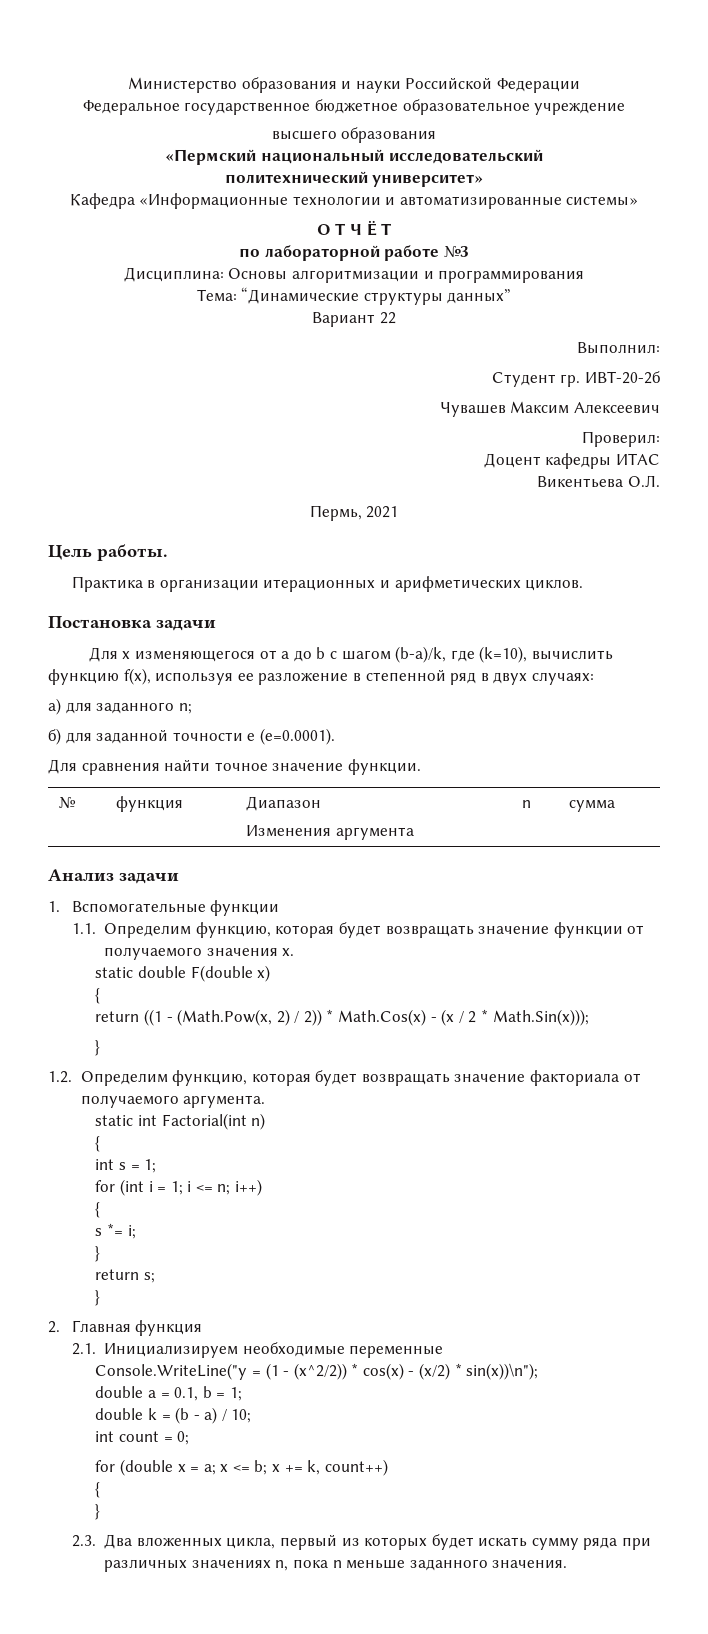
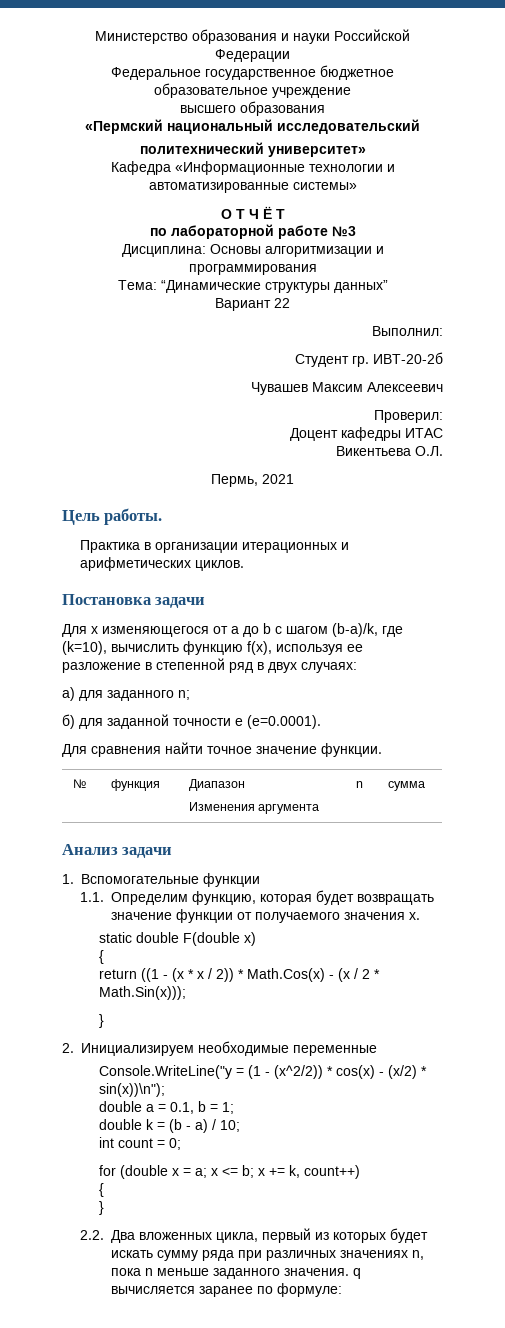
[177,1009,290,1026] (Math.Pow(x, 2) -> [171,968,204,982] (x * x
[48,1070,641,1086] [80,1095,266,1108] [95,1113,266,1130] [95,1136,101,1152] [95,1159,157,1173] [95,1179,263,1196] [95,1202,101,1218] [95,1223,136,1239] [95,1246,101,1262] [95,1269,155,1283] [95,1290,101,1306] [48,1320,203,1336] [71,1343,96,1355] 1.2. Определим функцию, которая будет возвращать значение факториала от получаемого аргумента. // static int Factorial(int n) // { // int s = 1; // for (int i = 1; i <= n; i++) // { // s *= i; // } // return s; // } // 2. Главная функция // 2.1. -> [62,1043,74,1053] 2.
[71,1535,96,1547] 2.3. -> [80,1230,105,1240] 2.2.
(568, 1564) none -> [353,1268,362,1279] [111,1283,343,1297] q вычисляется заранее по формуле:

